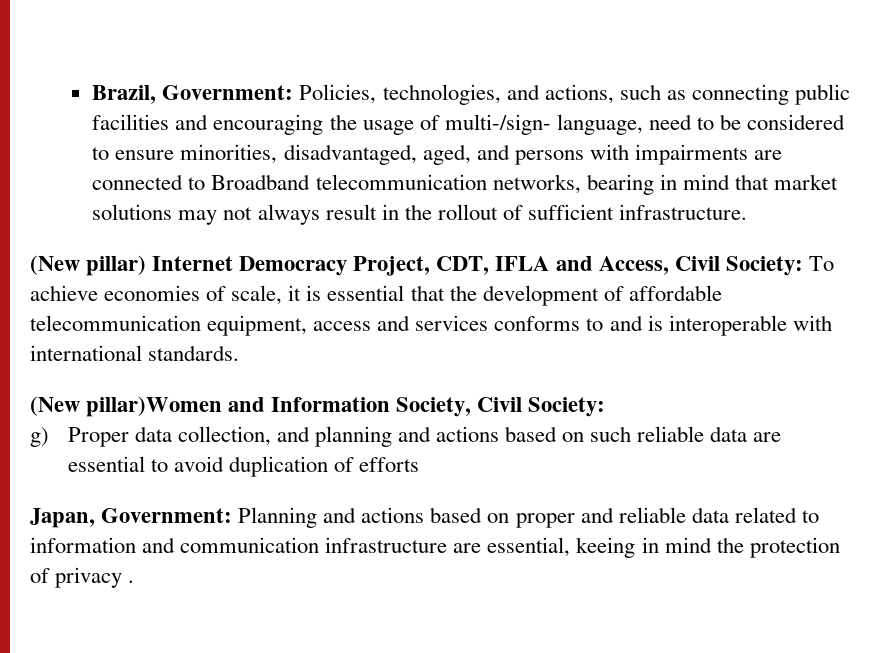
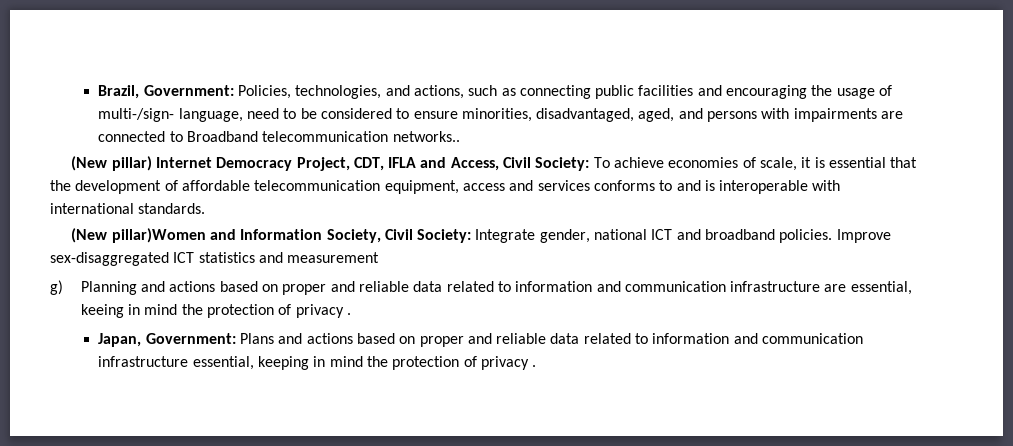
[492,174,838,195] [92,204,748,225] networks, bearing in mind that market solutions may not always result in the rollout of sufficient infrastructure. -> [392,131,460,142] networks..
[30,426,782,447] [67,456,419,477] [30,508,233,528] // g) Proper data collection, and planning and actions based on such reliable data are essential to avoid duplication of efforts // Japan, Government: -> [475,229,891,243] [50,252,380,266] [50,280,63,295] Integrate gender, national ICT and broadband policies. Improve sex-disaggregated ICT statistics and measurement // g)
(135, 581) none -> [98,333,864,347] [98,356,537,370] // Japan, Government: Plans and actions based on proper and reliable data related to information and communication infrastructure essential, keeping in mind the protection of privacy .

